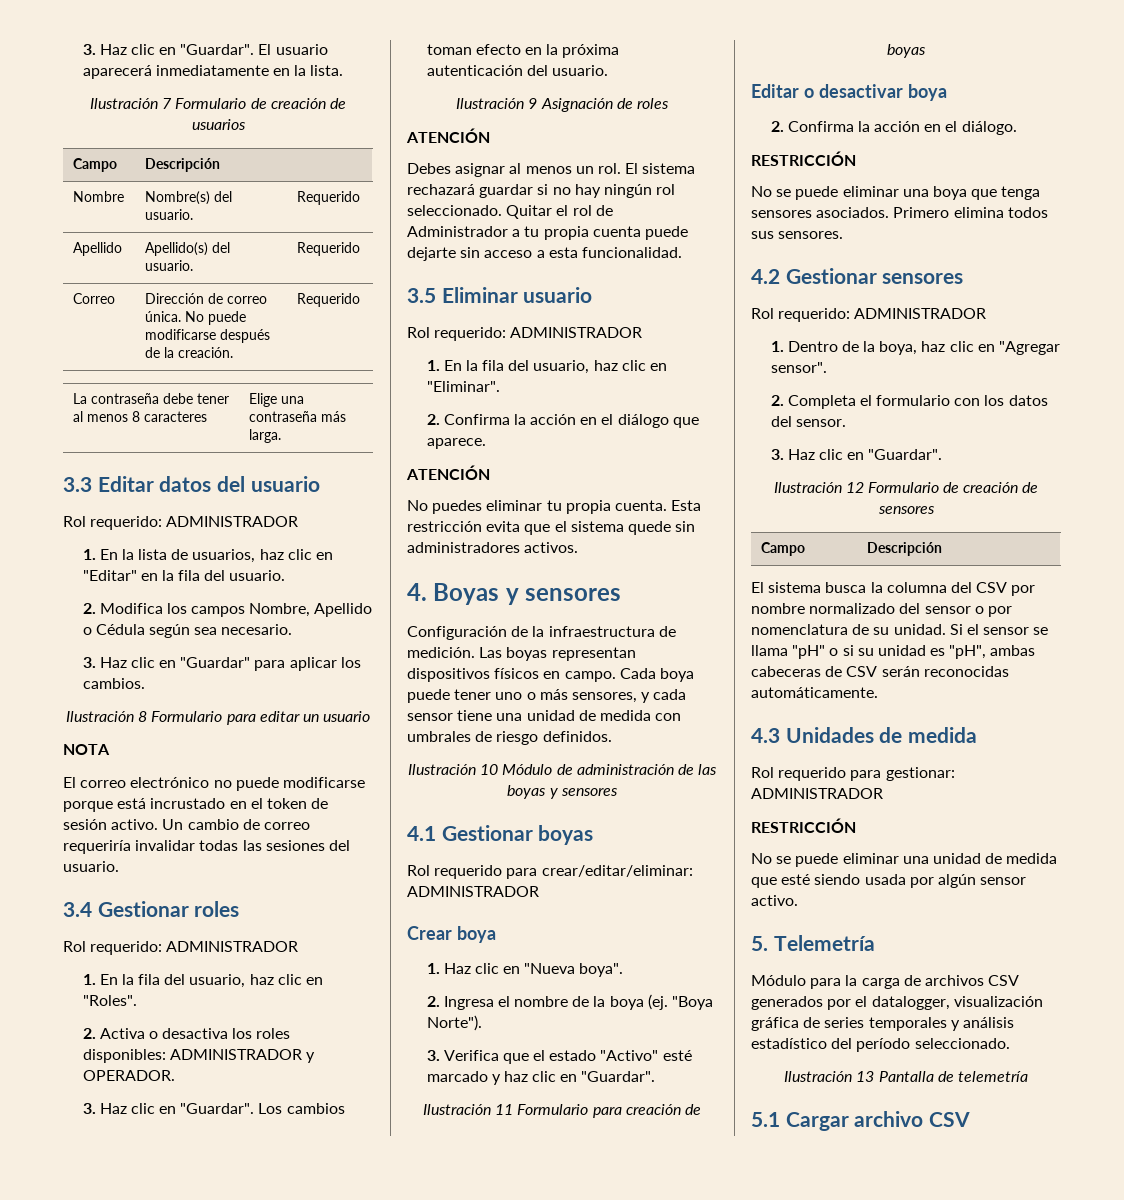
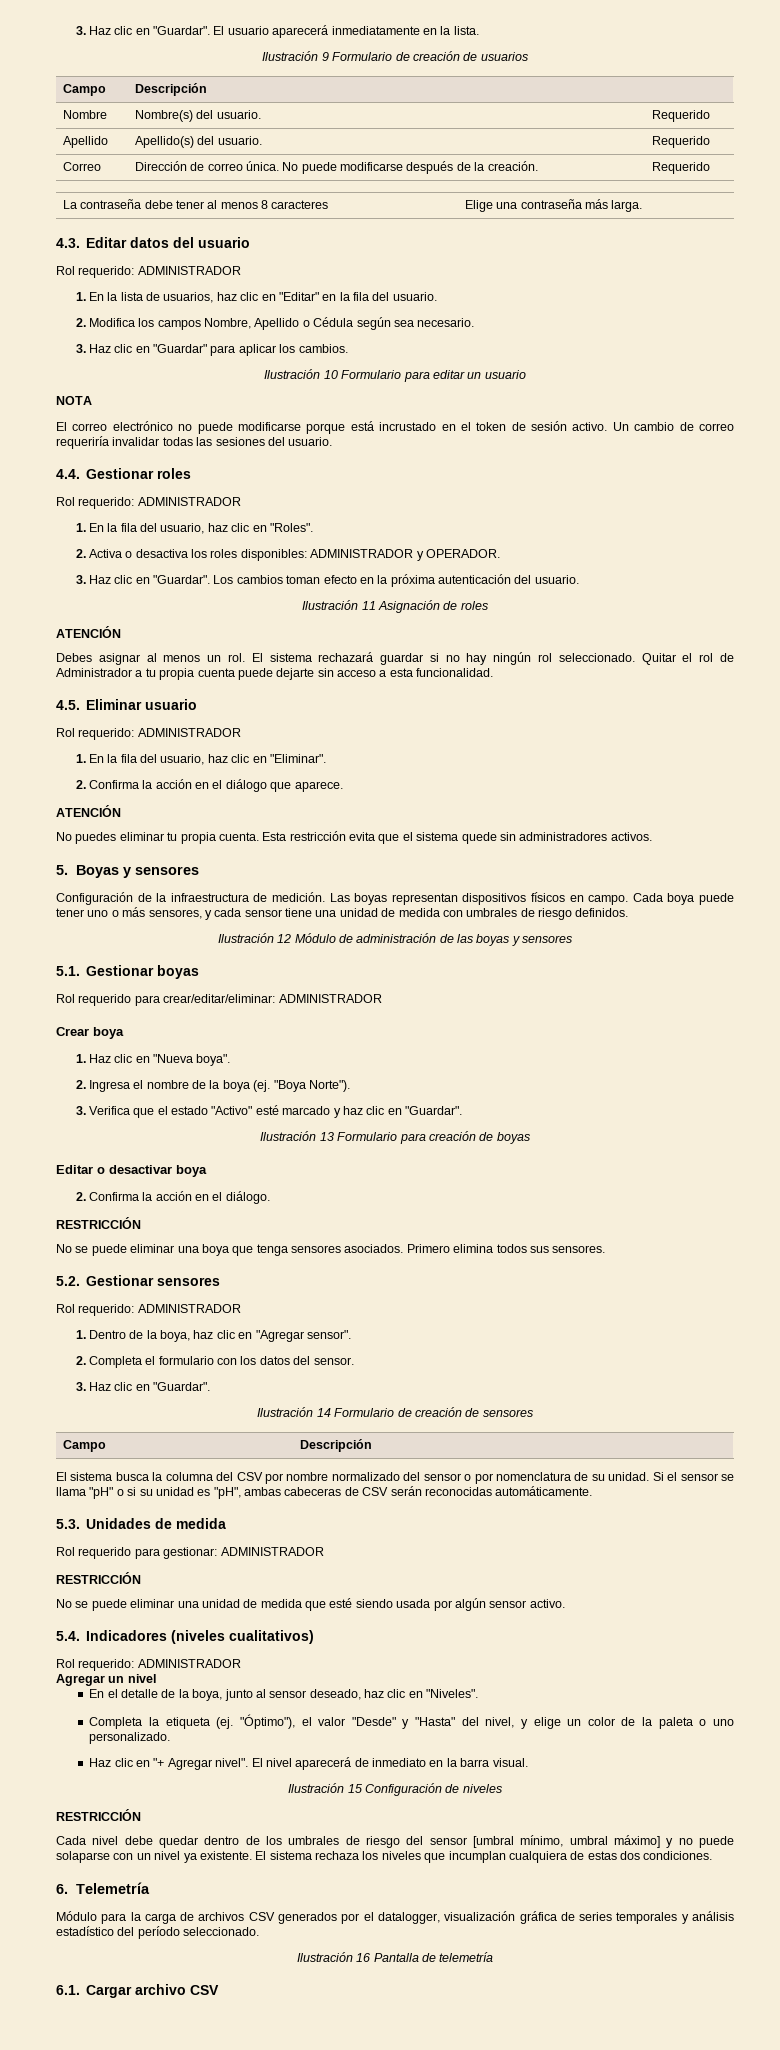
[162,98,173,109] 7 -> [321,52,329,61] 9
[63,477,92,492] 3.3 -> [56,238,80,248] 4.3.
[138,711,148,722] 8 -> [323,370,338,379] 10
[63,902,92,917] 3.4 -> [56,469,80,479] 4.4.
[528,98,538,109] 9 -> [361,601,376,610] 11
[407,288,436,303] 3.5 -> [56,700,80,710] 4.5.
[407,583,427,601] 4. -> [56,865,68,875] 5.
[480,764,499,775] 10 -> [277,934,292,943] 12
[407,826,436,841] 4.1 -> [56,966,80,976] 5.1.
[495,1104,514,1115] 11 -> [319,1132,334,1141] 13
[751,269,780,284] 4.2 -> [56,1276,80,1286] 5.2.
[845,482,864,493] 12 -> [316,1408,331,1417] 14
[751,728,780,743] 4.3 -> [56,1519,80,1529] 5.3.
[751,936,768,951] 5. -> [56,1630,315,1644] [56,1659,241,1671] [56,1674,156,1686] [89,1689,479,1701] [89,1714,735,1729] [89,1732,171,1744] [89,1757,528,1770] [288,1783,502,1796] [56,1809,141,1821] [56,1835,735,1848] [56,1851,713,1863] [56,1884,68,1894] 5.4. Indicadores (niveles cualitativos) // Rol requerido: ADMINISTRADOR // Agregar un nivel // En el detalle de la boya, junto al sensor deseado, haz clic en "Niveles". // Completa la etiqueta (ej. "Óptimo"), el valor "Desde" y "Hasta" del nivel, y elige un color de la paleta o uno personalizado. // Haz clic en "+ Agregar nivel". El nivel aparecerá de inmediato en la barra visual. // Ilustración 15 Configuración de niveles // RESTRICCIÓN // Cada nivel debe quedar dentro de los umbrales de riesgo del sensor [umbral mínimo, umbral máximo] y no puede solaparse con un nivel ya existente. El sistema rechaza los niveles que incumplan cualquiera de estas dos condiciones. // 6.
[856,1071,875,1082] 13 -> [356,1953,371,1962] 16
[751,1112,780,1127] 5.1 -> [56,1985,80,1995] 6.1.

